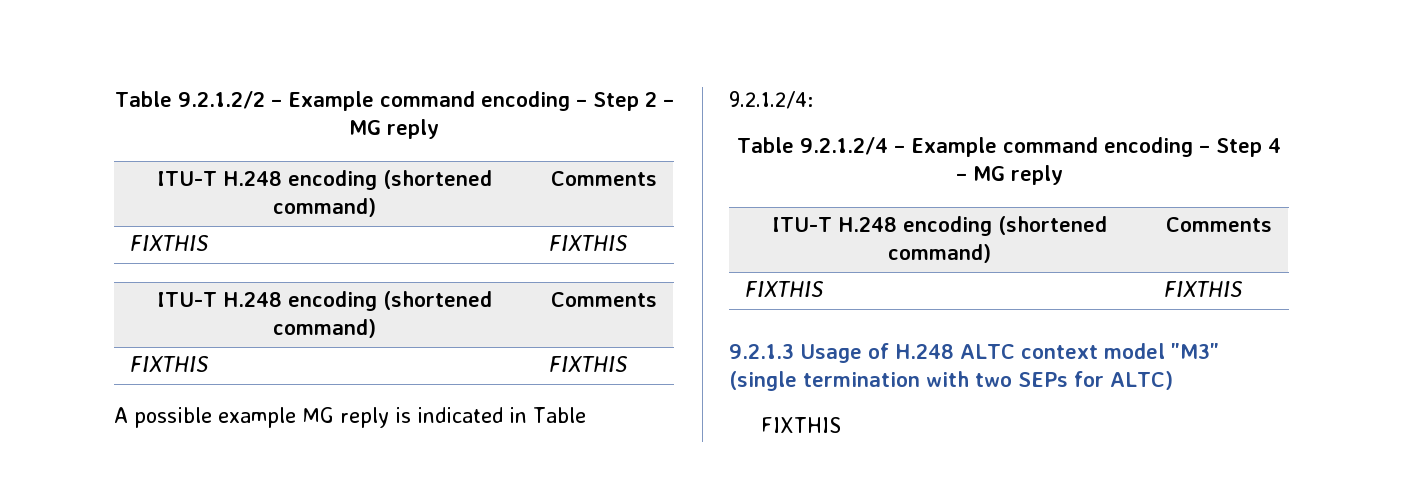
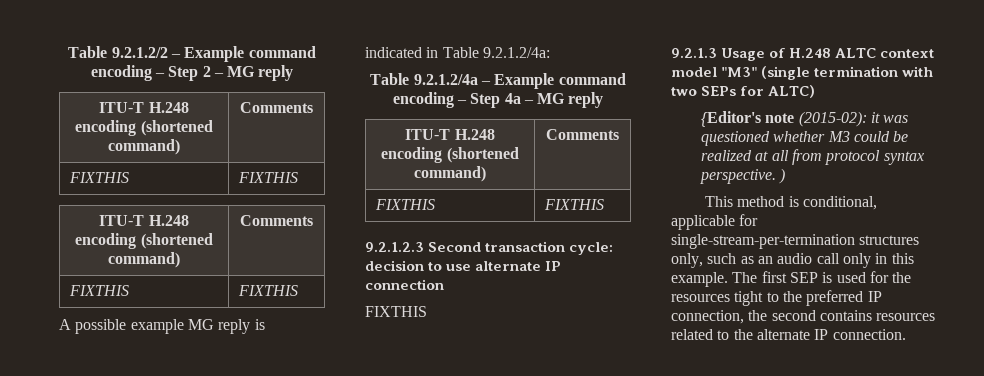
[729,91,813,109] [737,137,1281,157] 9.2.1.2/4: // Table 9.2.1.2/4 – Example command encoding – Step 4 -> [482,47,550,58] [370,73,626,89] [392,92,521,108] 9.2.1.2/4a: // Table 9.2.1.2/4a – Example command encoding – Step 4a
(1244, 289) none -> [365,241,614,255] [365,260,562,271] [365,279,444,290] [365,306,427,317] // 9.2.1.2.3 Second transaction cycle: decision to use alternate IP connection // FIXTHIS
[760,417,841,433] FIXTHIS -> [701,111,909,127] [701,131,909,146] [701,149,924,165] [700,168,786,184] [705,196,878,210] [671,214,759,230] [671,234,920,249] [671,253,914,268] [671,271,912,287] [671,290,882,306] [671,310,936,324] [671,329,906,340] {Editor's note (2015-02): it was questioned whether M3 could be realized at all from protocol syntax perspective. ) // This method is conditional, applicable for single-stream-per-termination structures only, such as an audio call only in this example. The first SEP is used for the resources tight to the preferred IP connection, the second contains resources related to the alternate IP connection.

